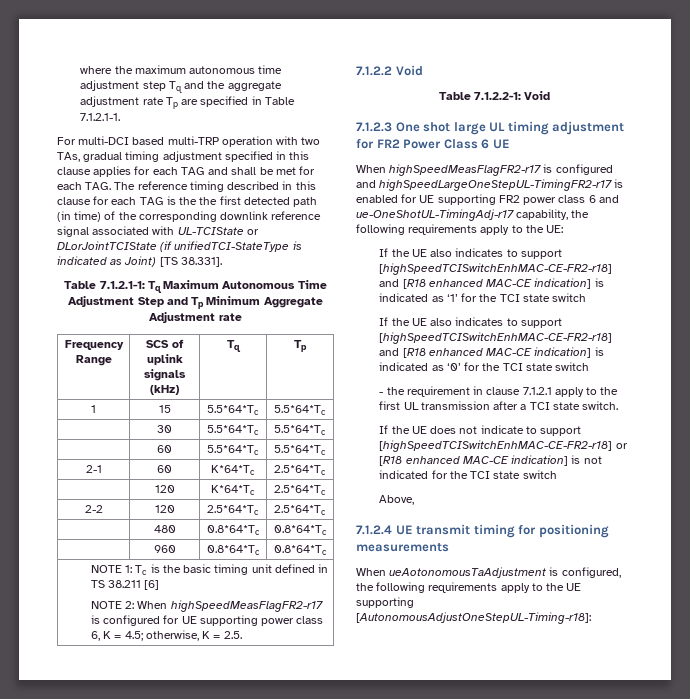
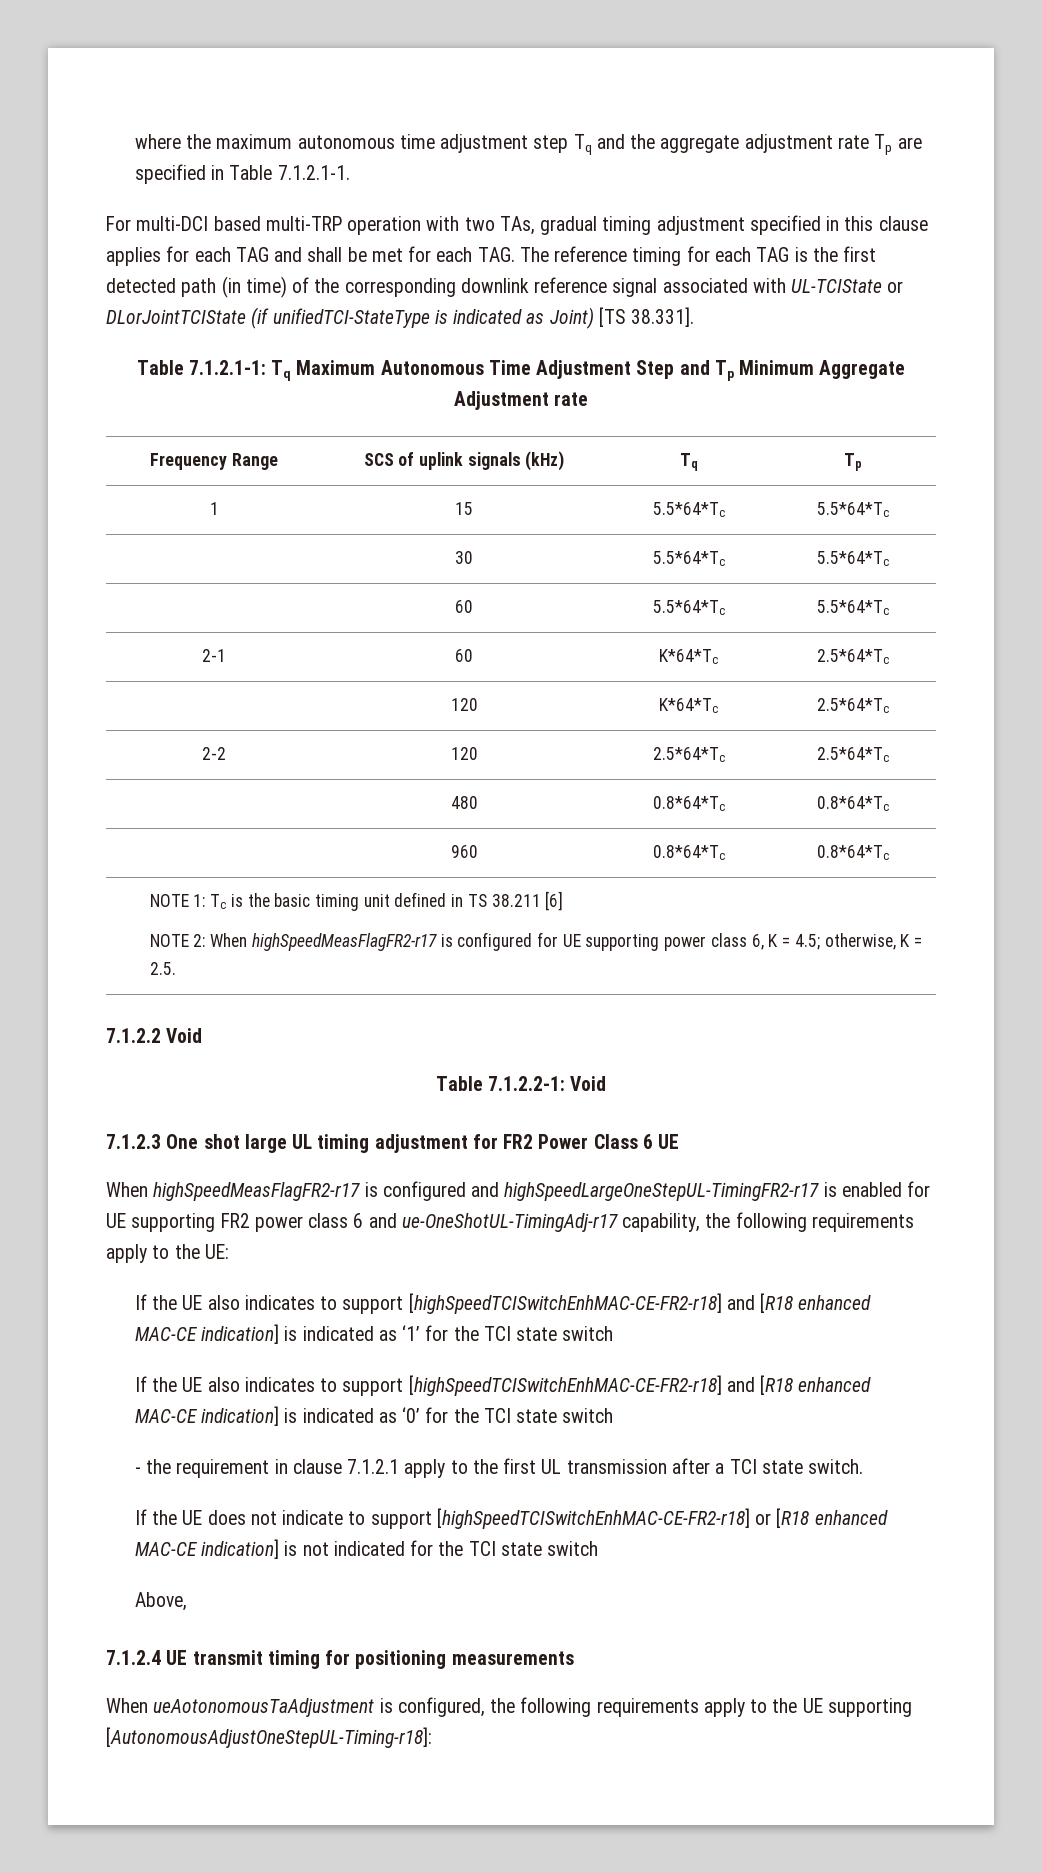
[227,181,316,190] [57,197,91,205] described in this clause -> (682, 256) none
[199,197,218,205] the -> (838, 254) none

